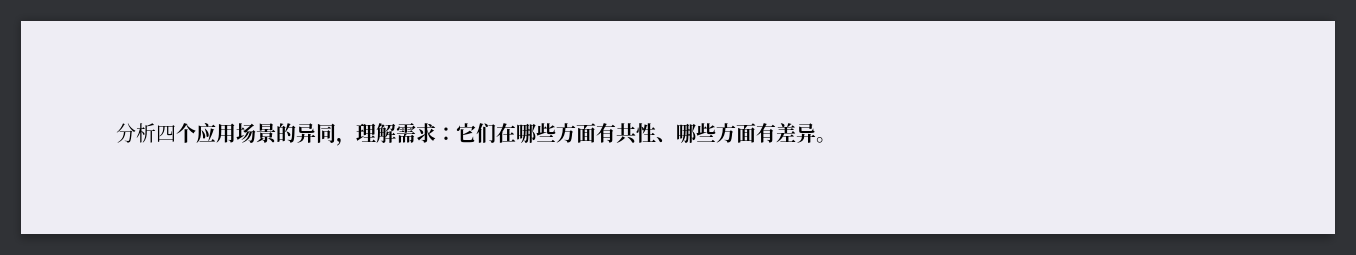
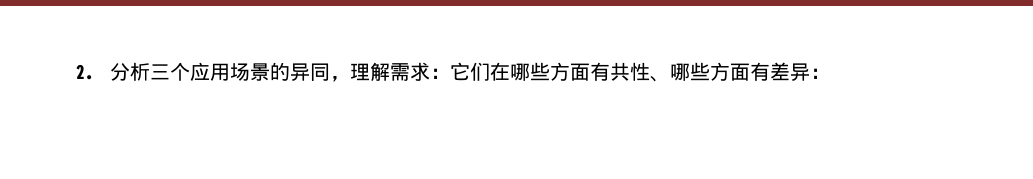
[116,123,176,143] 分析四 -> [76,62,171,81] 2.分析三
[816,137,836,143] 。 -> [810,68,831,79] ：

